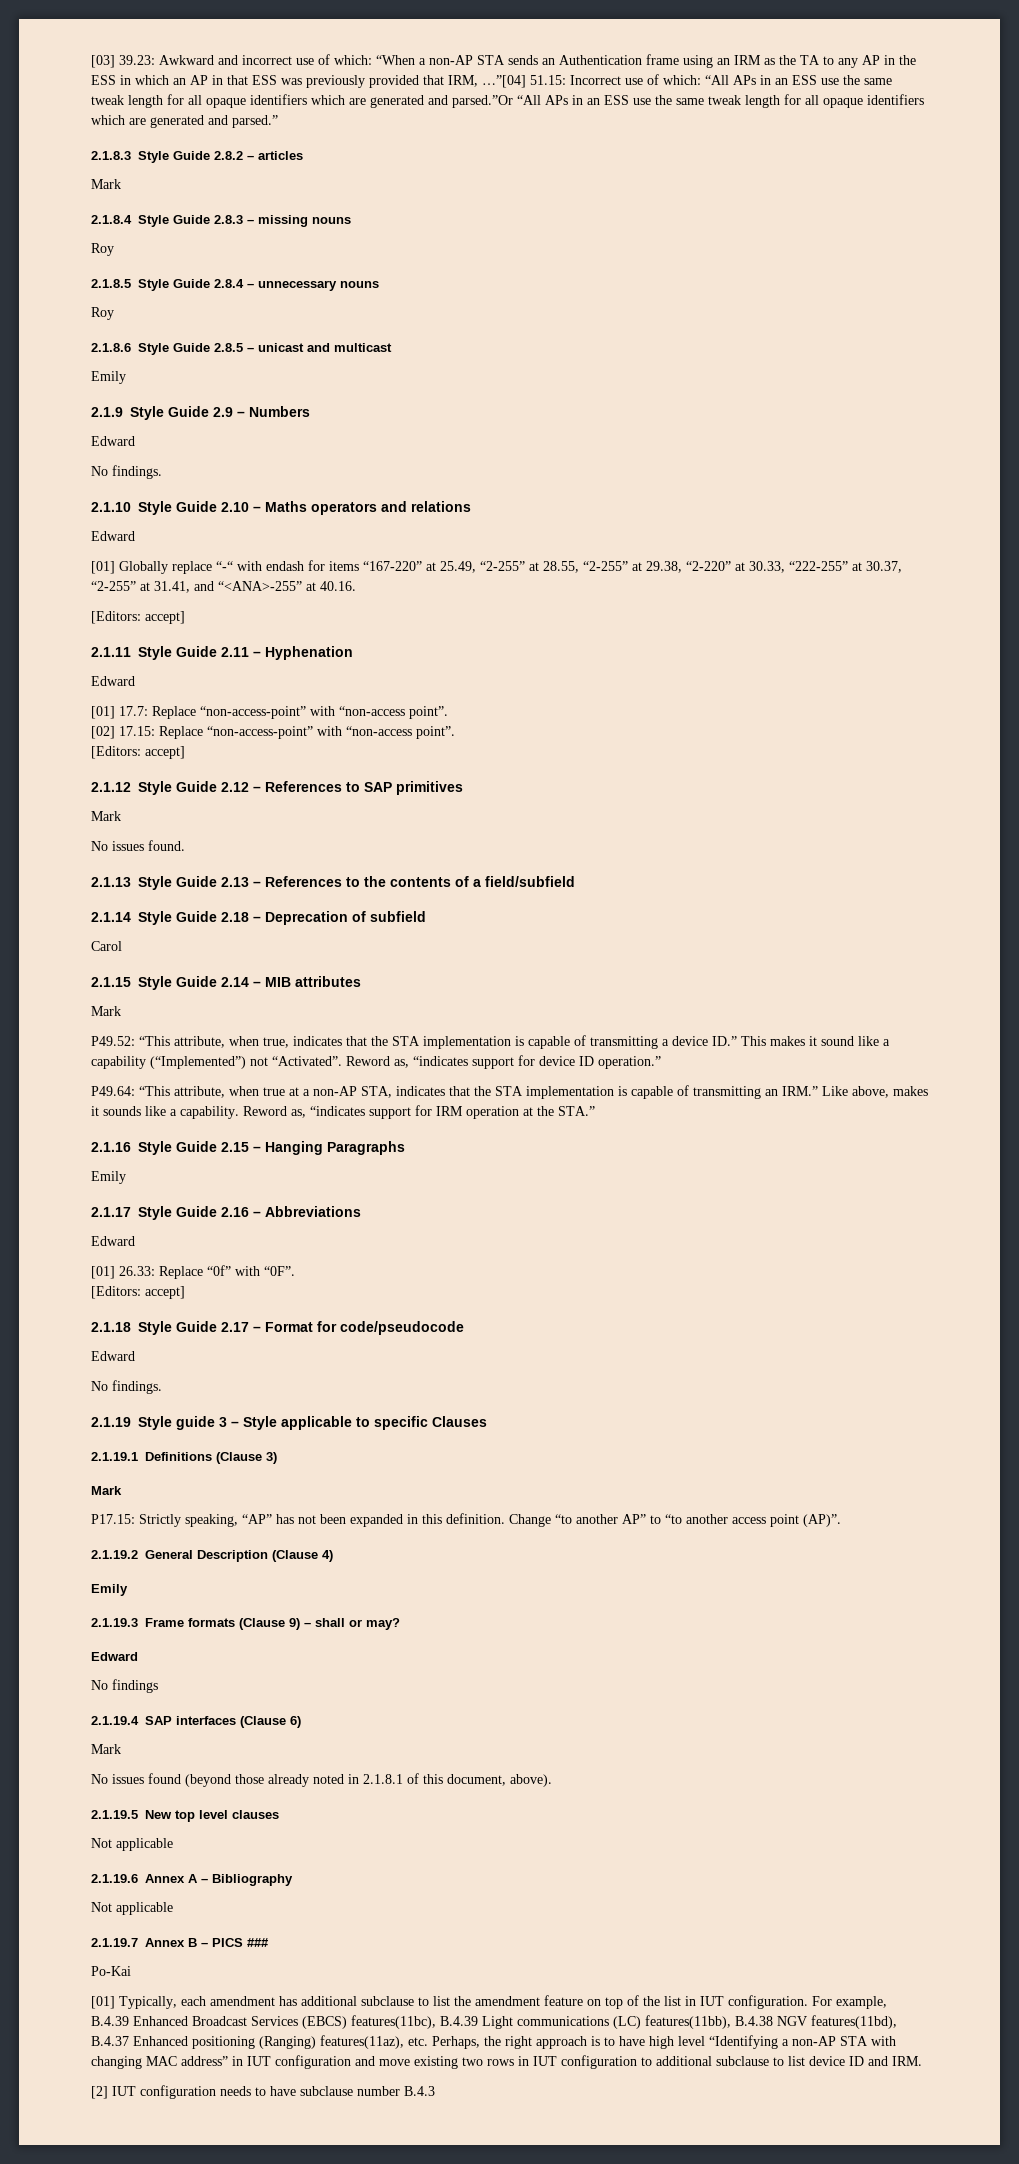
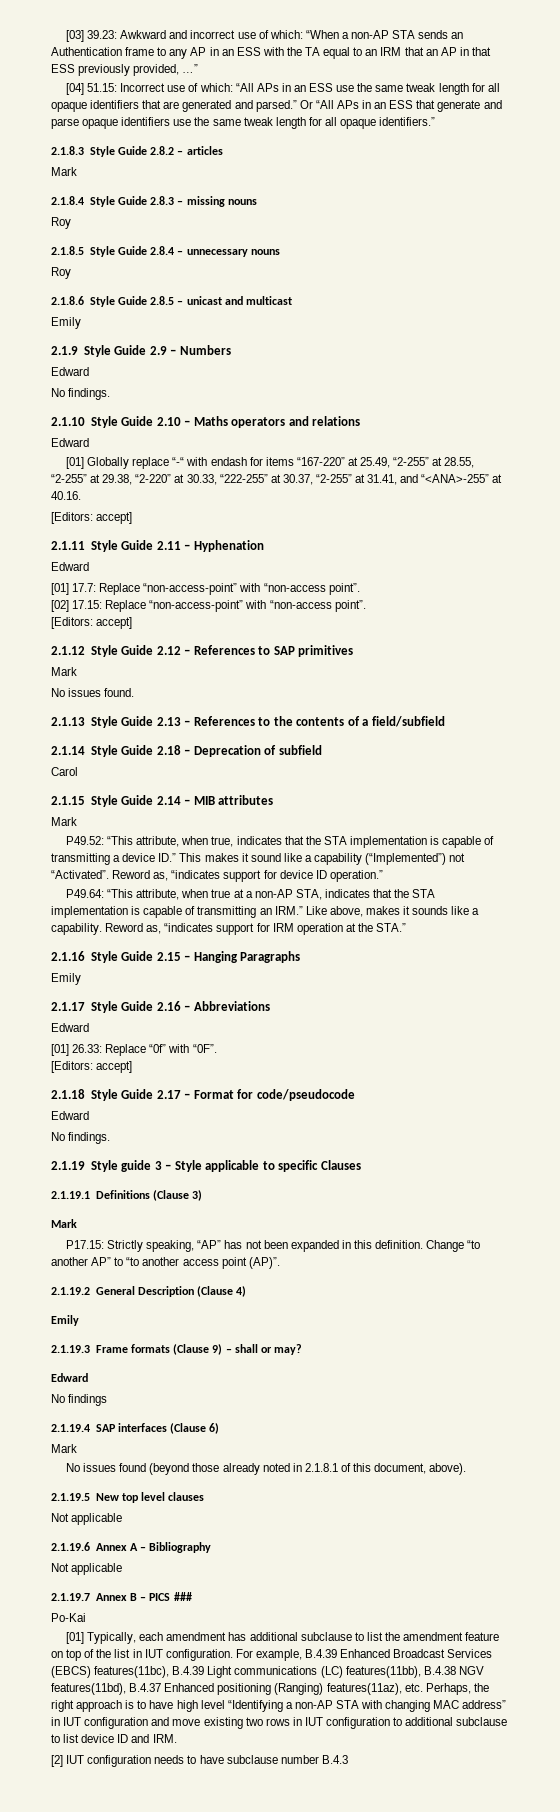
[683,55,916,68] [91,75,169,85] using an IRM as the TA to any AP in the ESS in which -> [157,47,424,59] to any AP in an ESS with the TA equal to an IRM that
[281,75,526,88] was previously provided that IRM, …”[04] -> [78,64,199,76] [65,83,84,95] previously provided, …” // [04]
[311,94,924,108] [91,115,278,128] which are generated and parsed.”Or “All APs in an ESS use the same tweak length for all opaque identifiers which are generated and parsed.” -> [142,100,502,112] [51,117,436,129] that are generated and parsed.” Or “All APs in an ESS that generate and parse opaque identifiers use the same tweak length for all opaque identifiers.”

